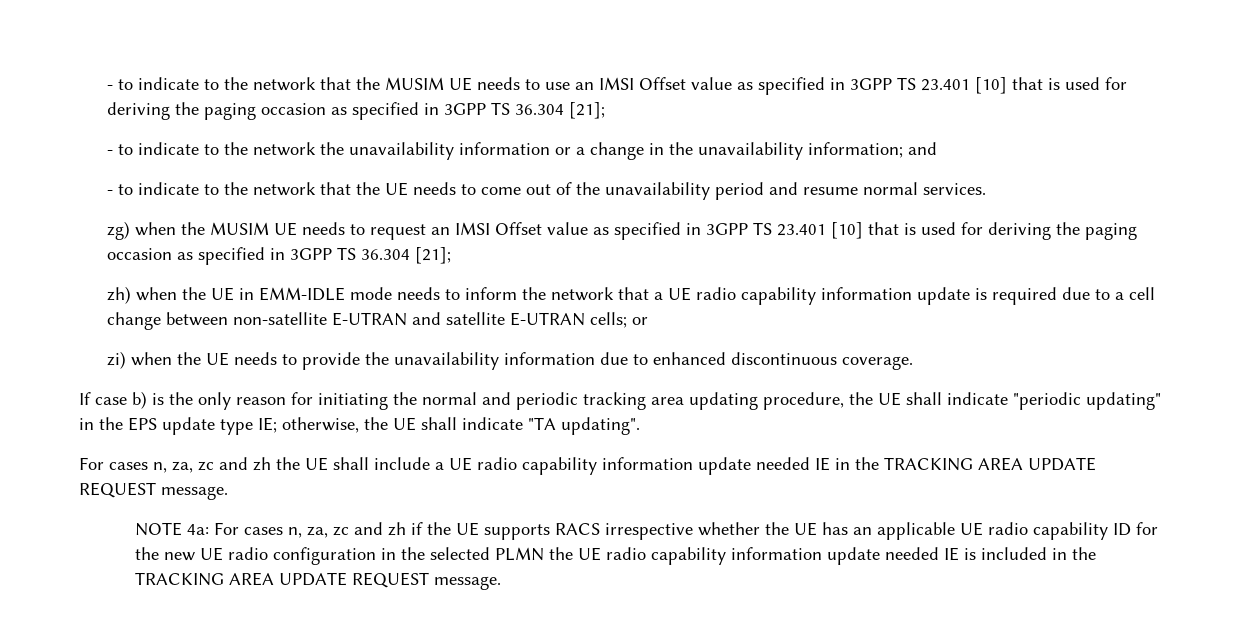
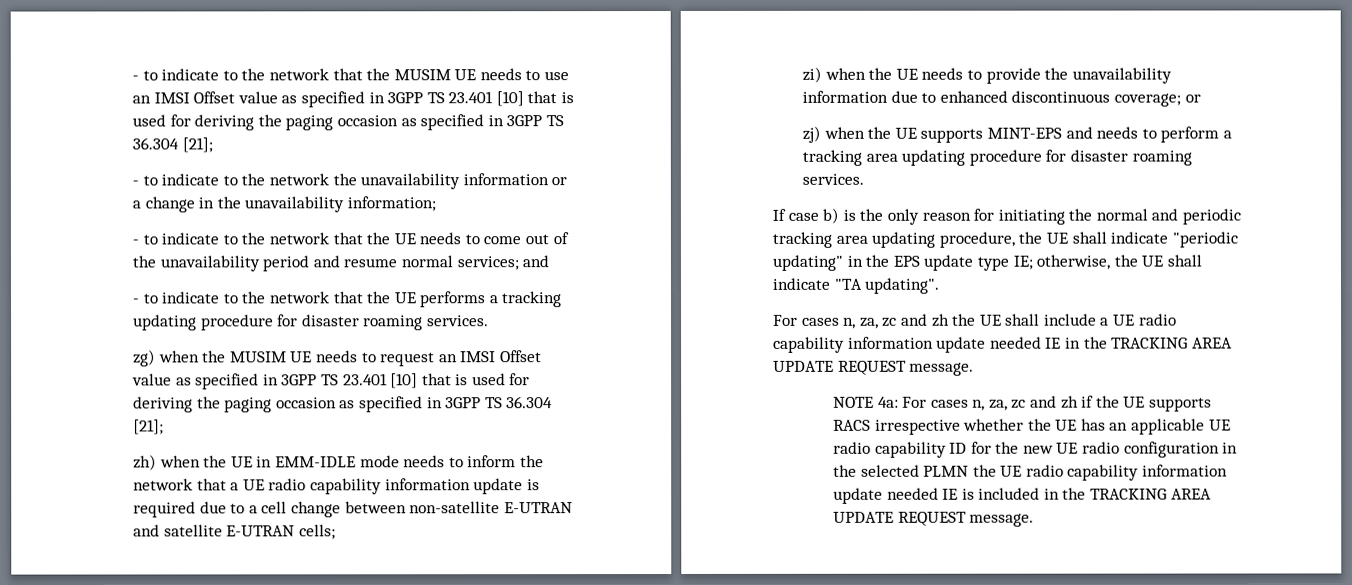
[908,142,938,155] and -> (436, 204) none
(919, 188) none -> [456,255,550,271] [132,291,563,308] [132,314,424,331] services; and // - to indicate to the network that the UE performs a tracking updating procedure for disaster roaming
[632,317,649,325] or -> (336, 532) none
[842,356,914,370] coverage. -> [1113,93,1201,107] [801,125,1232,143] [801,149,1192,166] [801,173,864,185] coverage; or // zj) when the UE supports MINT-EPS and needs to perform a tracking area updating procedure for disaster roaming services.

